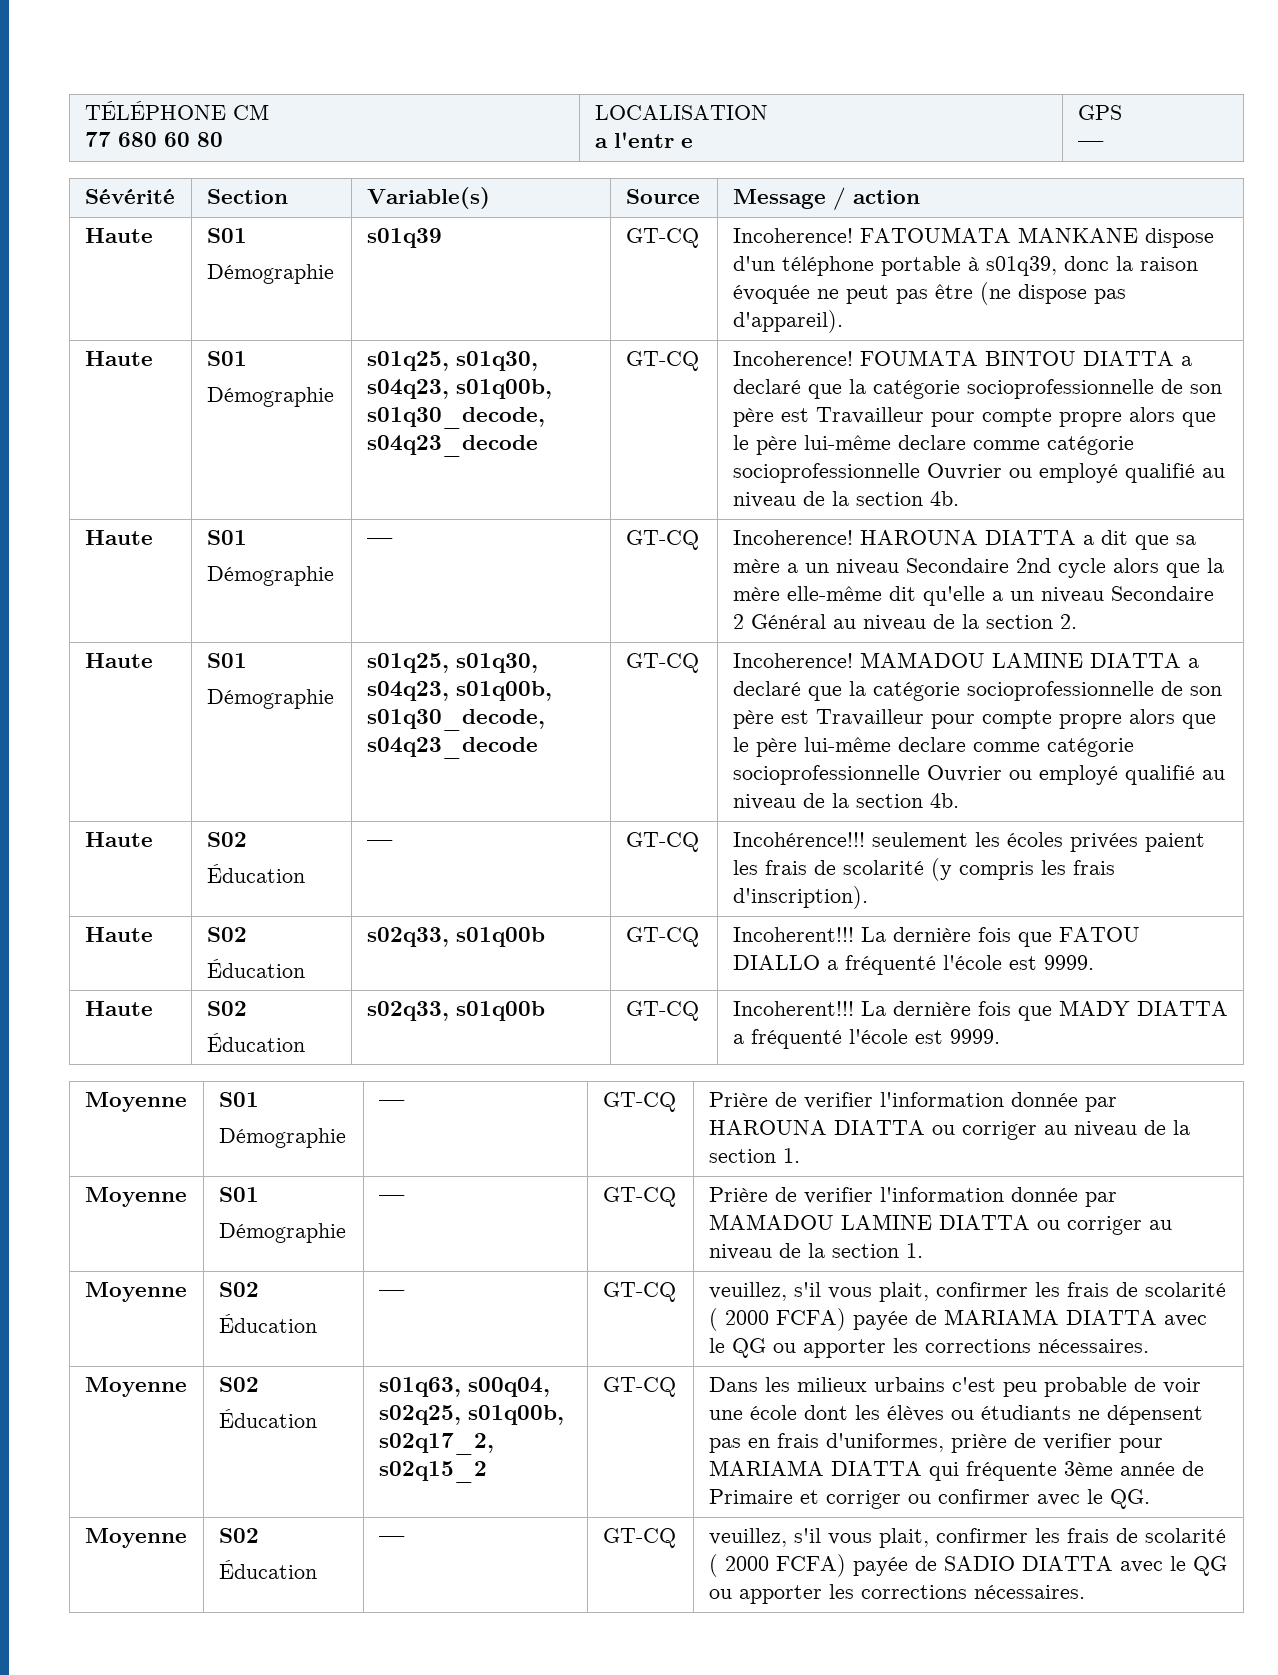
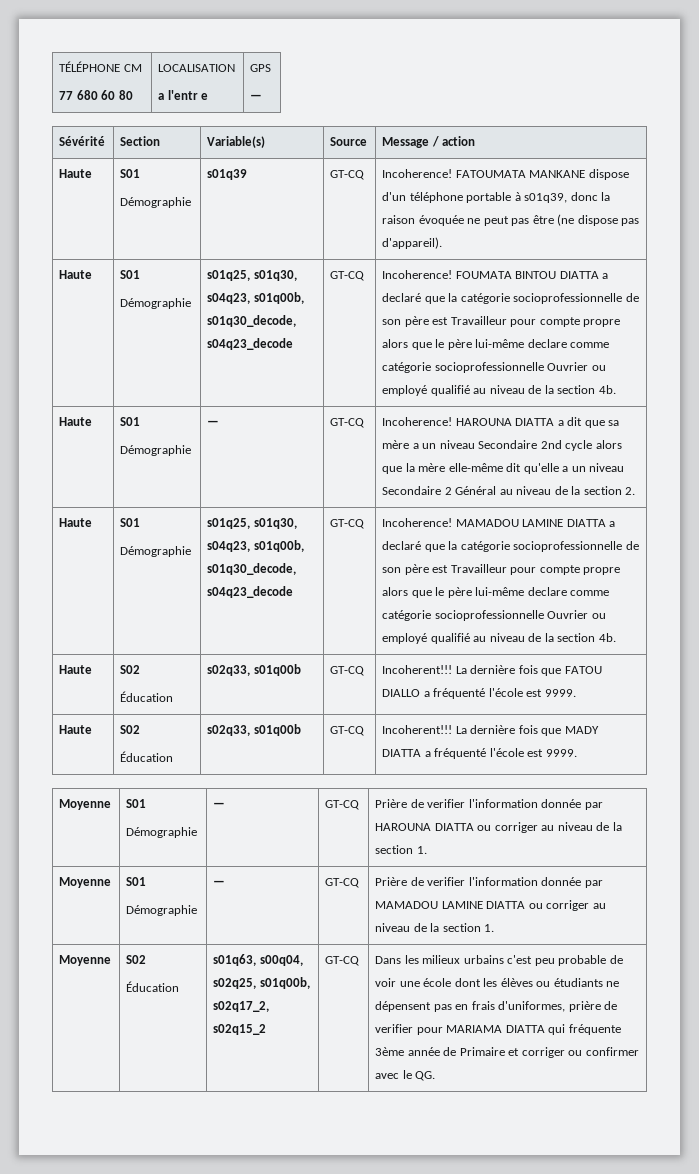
[206,864,305,883] [366,840,393,847] [625,832,699,852] [732,832,1205,852] [732,858,1115,881] [732,886,868,909] [84,927,153,942] [206,927,247,942] // Éducation | — | GT-CQ | Incohérence!!! seulement les écoles privées paient les frais de scolarité (y compris les frais d'inscription). // Haute | S02 -> (141, 669) none
[218,1314,317,1333] [378,1290,405,1297] [602,1282,676,1302] [708,1282,1226,1302] [708,1308,1207,1331] [708,1338,1149,1358] [84,1377,187,1397] [218,1377,259,1392] // Éducation | — | GT-CQ | veuillez, s'il vous plait, confirmer les frais de scolarité ( 2000 FCFA) payée de MARIAMA DIATTA avec le QG ou apporter les corrections nécessaires. // Moyenne | S02 -> (147, 959) none
[84,1528,187,1548] [218,1528,259,1543] [218,1560,317,1579] [378,1536,405,1543] [602,1528,676,1548] [708,1528,1226,1548] [708,1554,1227,1577] [708,1584,1085,1604] // Moyenne | S02 // Éducation | — | GT-CQ | veuillez, s'il vous plait, confirmer les frais de scolarité ( 2000 FCFA) payée de SADIO DIATTA avec le QG ou apporter les corrections nécessaires. -> (436, 1076) none

